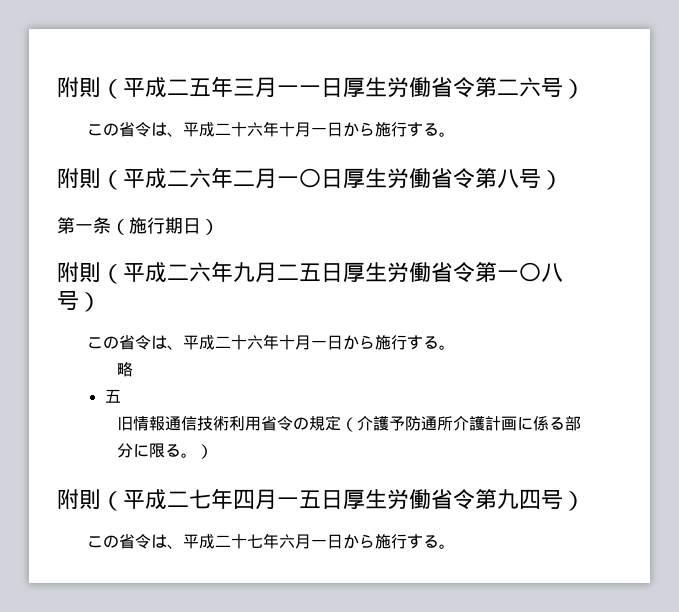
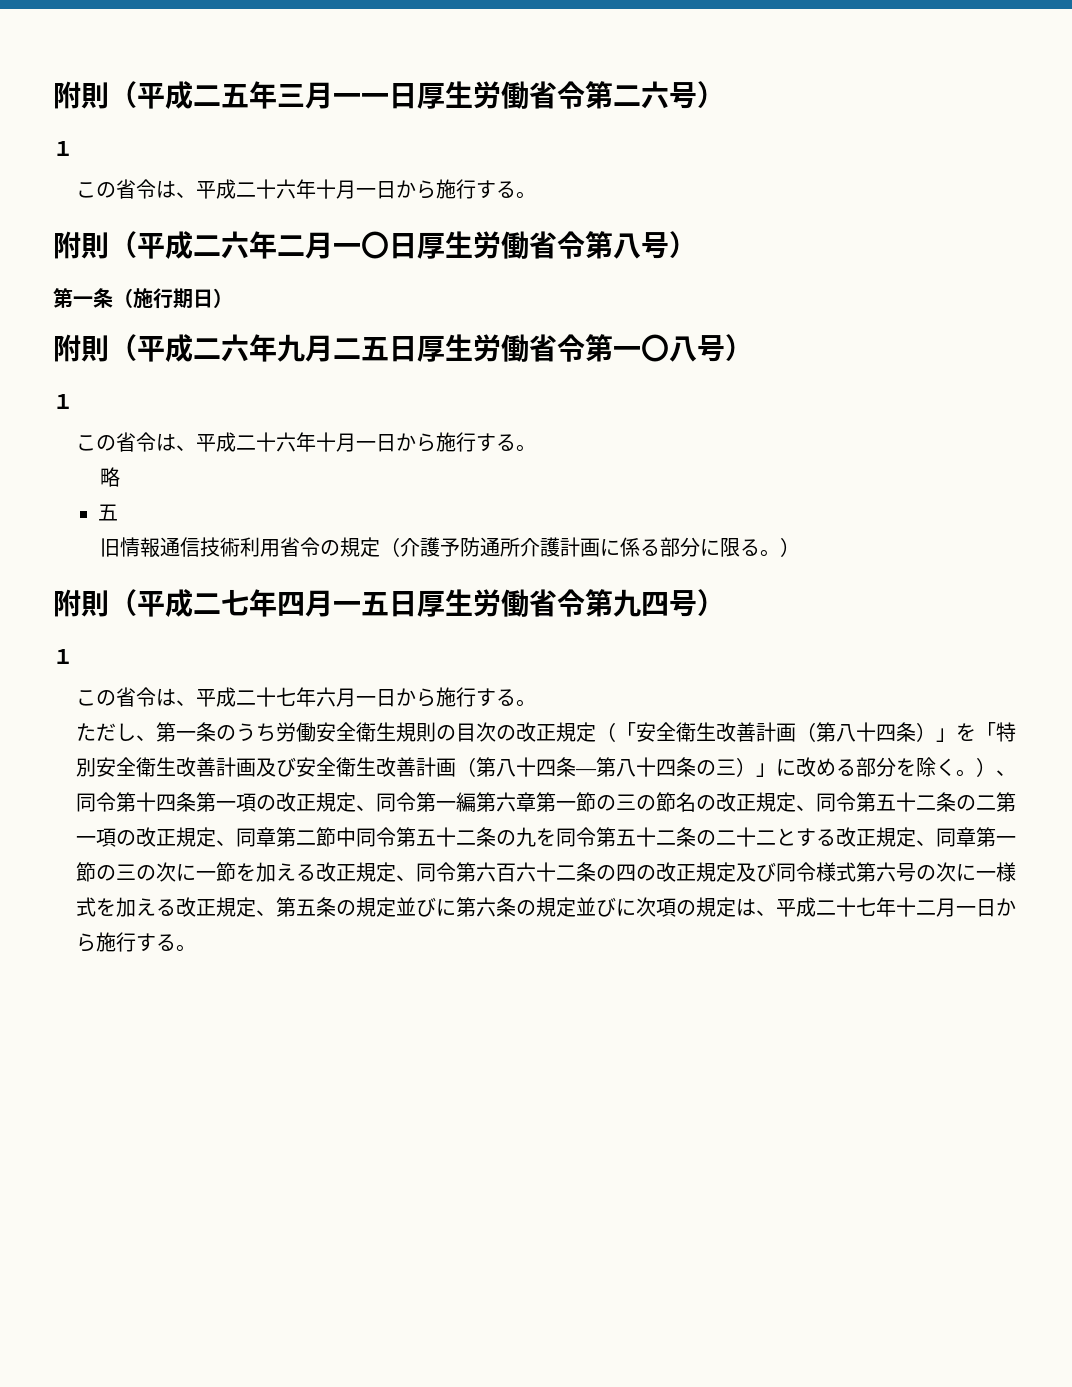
(585, 89) none -> [53,141,73,156] // １
(101, 302) none -> [53,394,73,409] // １
(585, 501) none -> [53,649,73,664] // １
(456, 546) none -> [76,722,1017,742] [76,757,1017,777] [76,792,1017,812] [76,827,1017,847] [76,862,1017,882] [76,897,1017,917] [76,932,197,952] // ただし、第一条のうち労働安全衛生規則の目次の改正規定（「安全衛生改善計画（第八十四条）」を「特別安全衛生改善計画及び安全衛生改善計画（第八十四条―第八十四条の三）」に改める部分を除く。）、同令第十四条第一項の改正規定、同令第一編第六章第一節の三の節名の改正規定、同令第五十二条の二第一項の改正規定、同章第二節中同令第五十二条の九を同令第五十二条の二十二とする改正規定、同章第一節の三の次に一節を加える改正規定、同令第六百六十二条の四の改正規定及び同令様式第六号の次に一様式を加える改正規定、第五条の規定並びに第六条の規定並びに次項の規定は、平成二十七年十二月一日から施行する。

